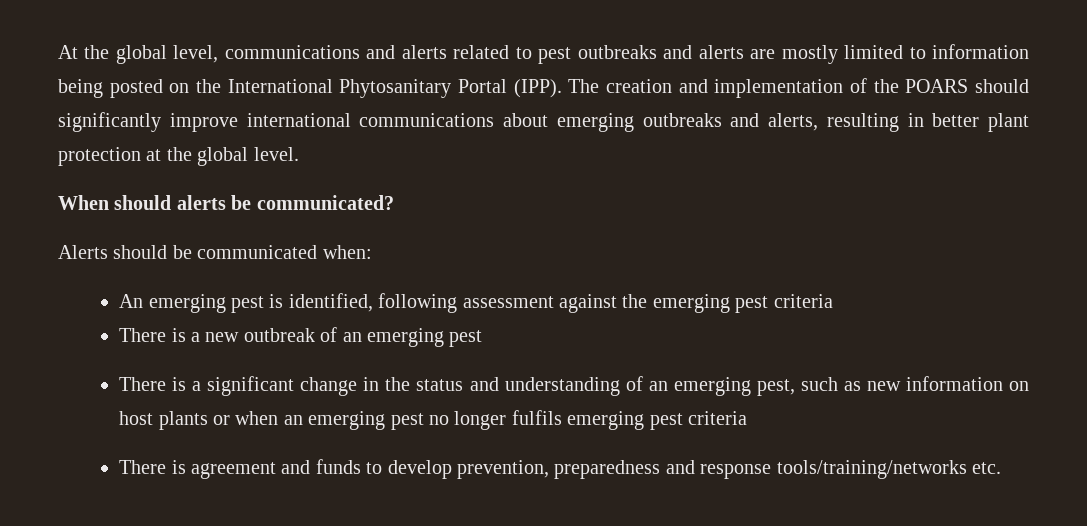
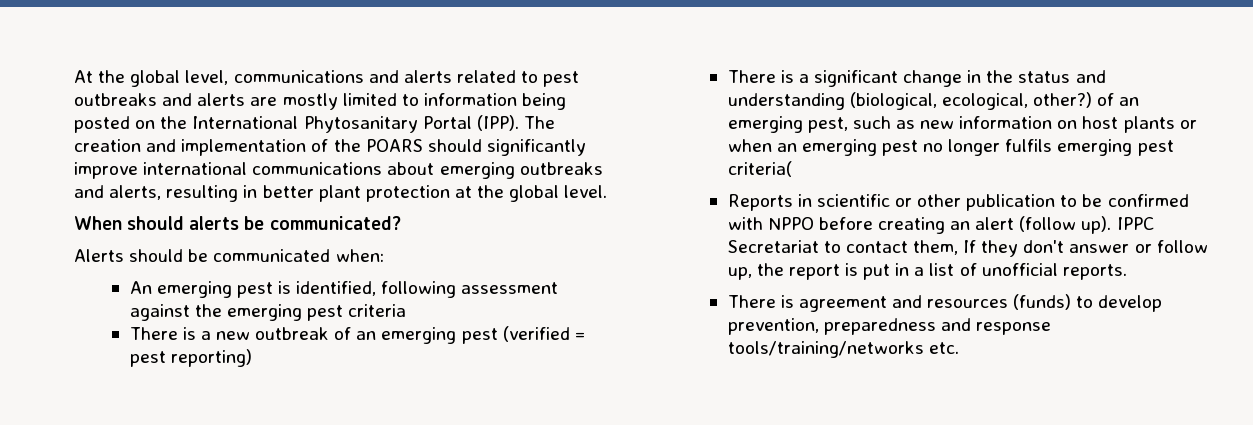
(483, 338) none -> [502,326,585,342] [129,349,252,367] (verified = pest reporting)
(620, 386) none -> [849,92,1092,110] (biological, ecological, other?)
[687,411,747,425] criteria -> [727,161,792,177] [727,194,1189,211] [727,216,1154,234] [727,240,1208,257] [727,263,1127,280] criteria( // Reports in scientific or other publication to be confirmed with NPPO before creating an alert (follow up). IPPC Secretariat to contact them, If they don't answer or follow up, the report is put in a list of unofficial reports.
[315,459,361,474] funds -> [927,294,1072,310] resources (funds)

